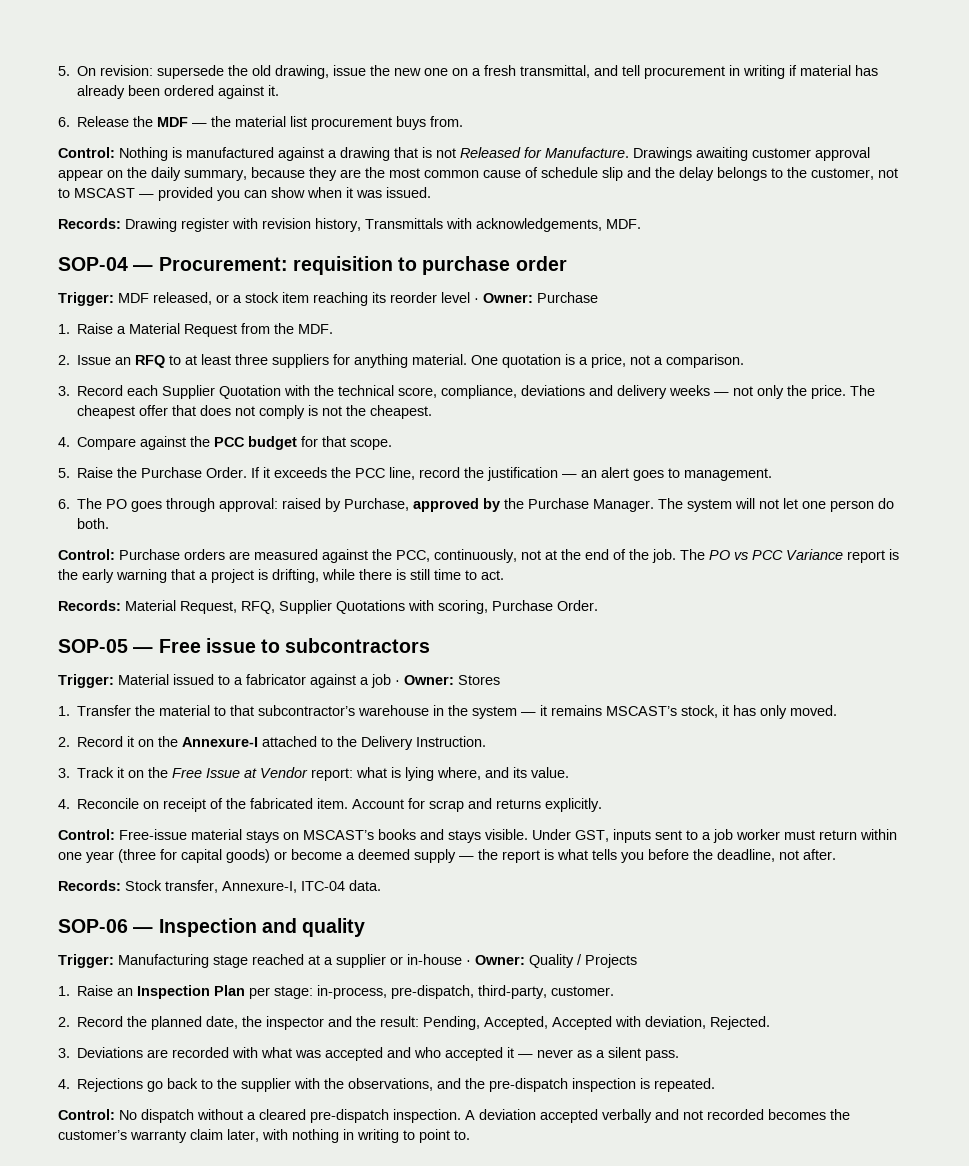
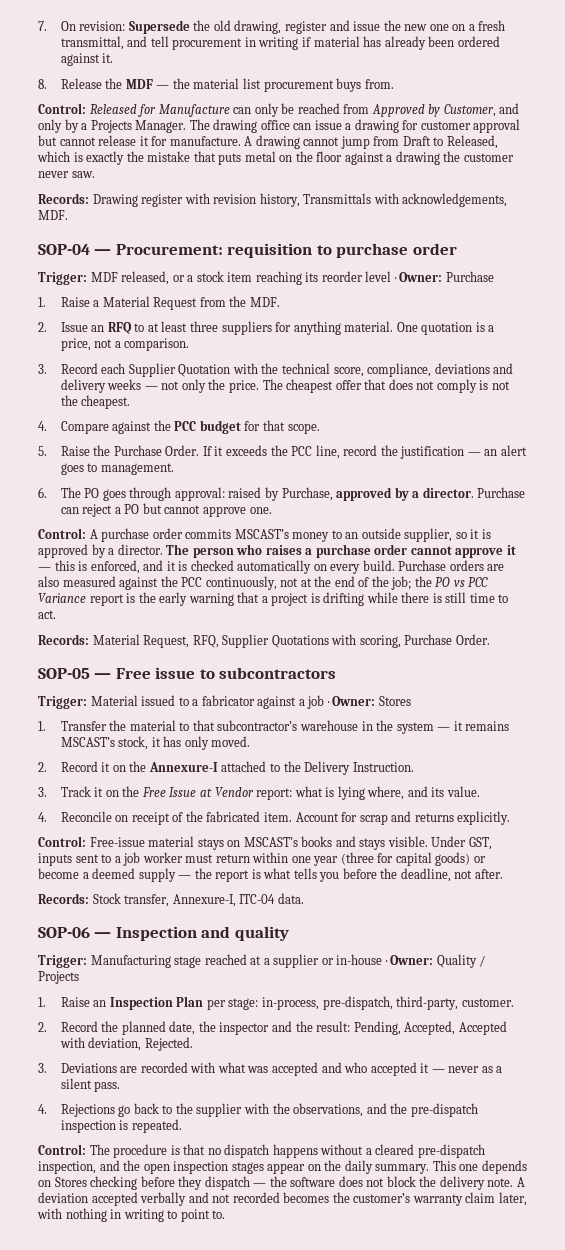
[58,66,70,76] 5. -> [38,21,47,31] 7.
[157,65,225,79] supersede -> [128,20,190,34] Supersede
(330, 72) none -> [284,20,350,34] register and
[58,117,70,127] 6. -> [38,79,47,89] 8.
[119,147,870,161] [58,167,898,181] [58,187,431,201] Nothing is manufactured against a drawing that is not Released for Manufacture. Drawings awaiting customer approval appear on the daily summary, because they are the most common cause of schedule slip and the delay belongs to the customer, not to MSCAST — provided you can show when it was issued. -> [89,103,520,117] [38,119,521,133] [38,135,498,149] [37,151,514,165] [38,171,95,178] Released for Manufacture can only be reached from Approved by Customer, and only by a Projects Manager. The drawing office can issue a drawing for customer approval but cannot release it for manufacture. A drawing cannot jump from Draft to Released, which is exactly the mistake that puts metal on the floor against a drawing the customer never saw.
[504,498,895,512] [77,518,110,529] [58,549,115,560] the Purchase Manager. The system will not let one person do both. // Control: -> [412,487,526,498] [60,503,272,517] [38,528,491,542] [38,544,516,558] [38,560,395,574] a director. Purchase can reject a PO but cannot approve one. // Control: A purchase order commits MSCAST’s money to an outside supplier, so it is approved by a director. The person who raises a purchase order cannot approve it — this is enforced, and it is checked automatically on every build.
(250, 555) none -> [38,576,59,587] also
[396,550,430,562] PCC, -> [181,577,203,587] PCC
[652,549,705,563] job. The -> [391,576,432,590] job; the
[272,569,319,583] drifting, -> [323,592,365,606] drifting
[119,1109,461,1123] No dispatch without a cleared pre-dispatch inspection. -> [89,1144,485,1158] [38,1160,527,1174] [38,1176,514,1190] The procedure is that no dispatch happens without a cleared pre-dispatch inspection, and the open inspection stages appear on the daily summary. This one depends on Stores checking before they dispatch — the software does not block the delivery note.

